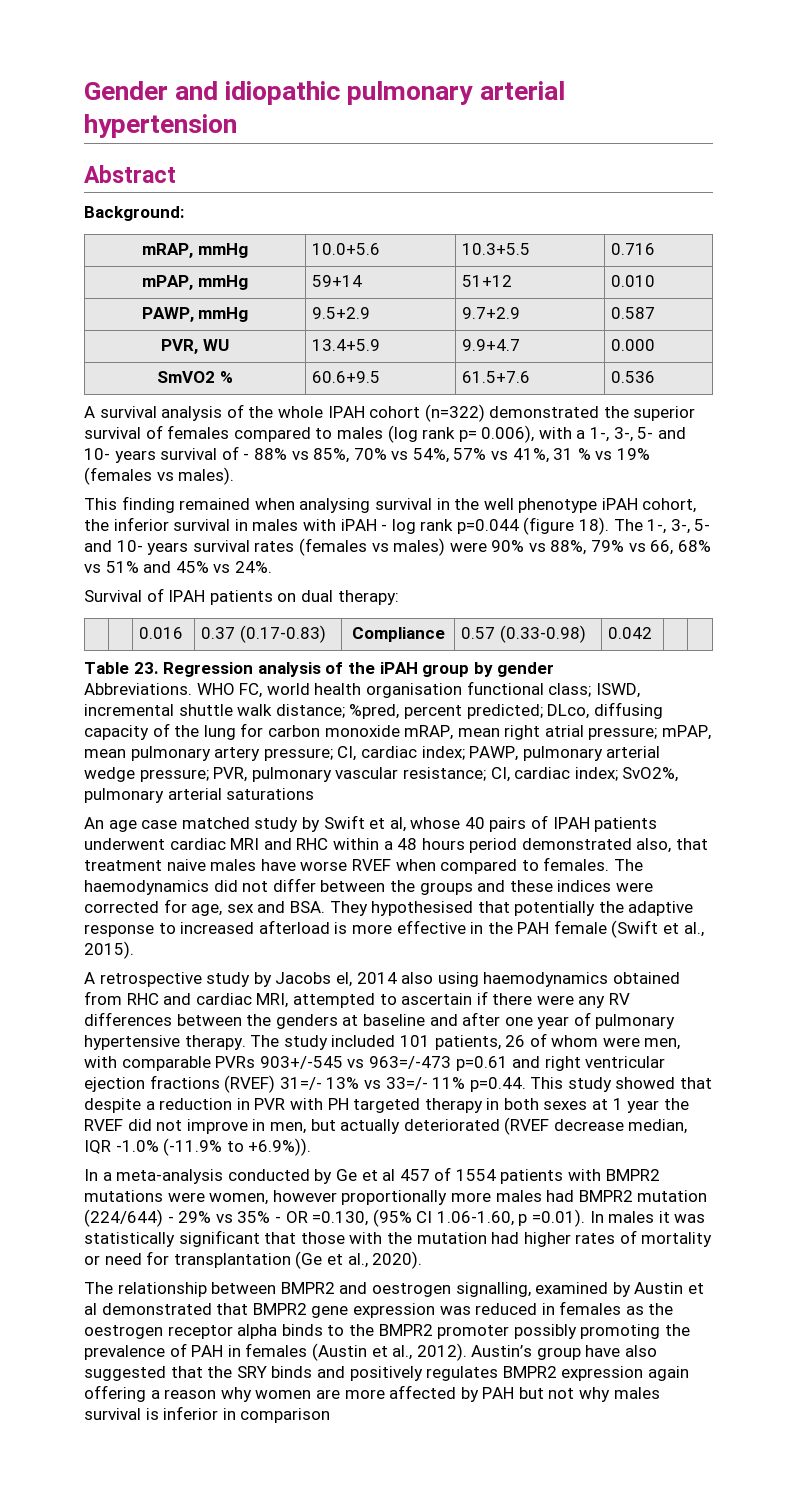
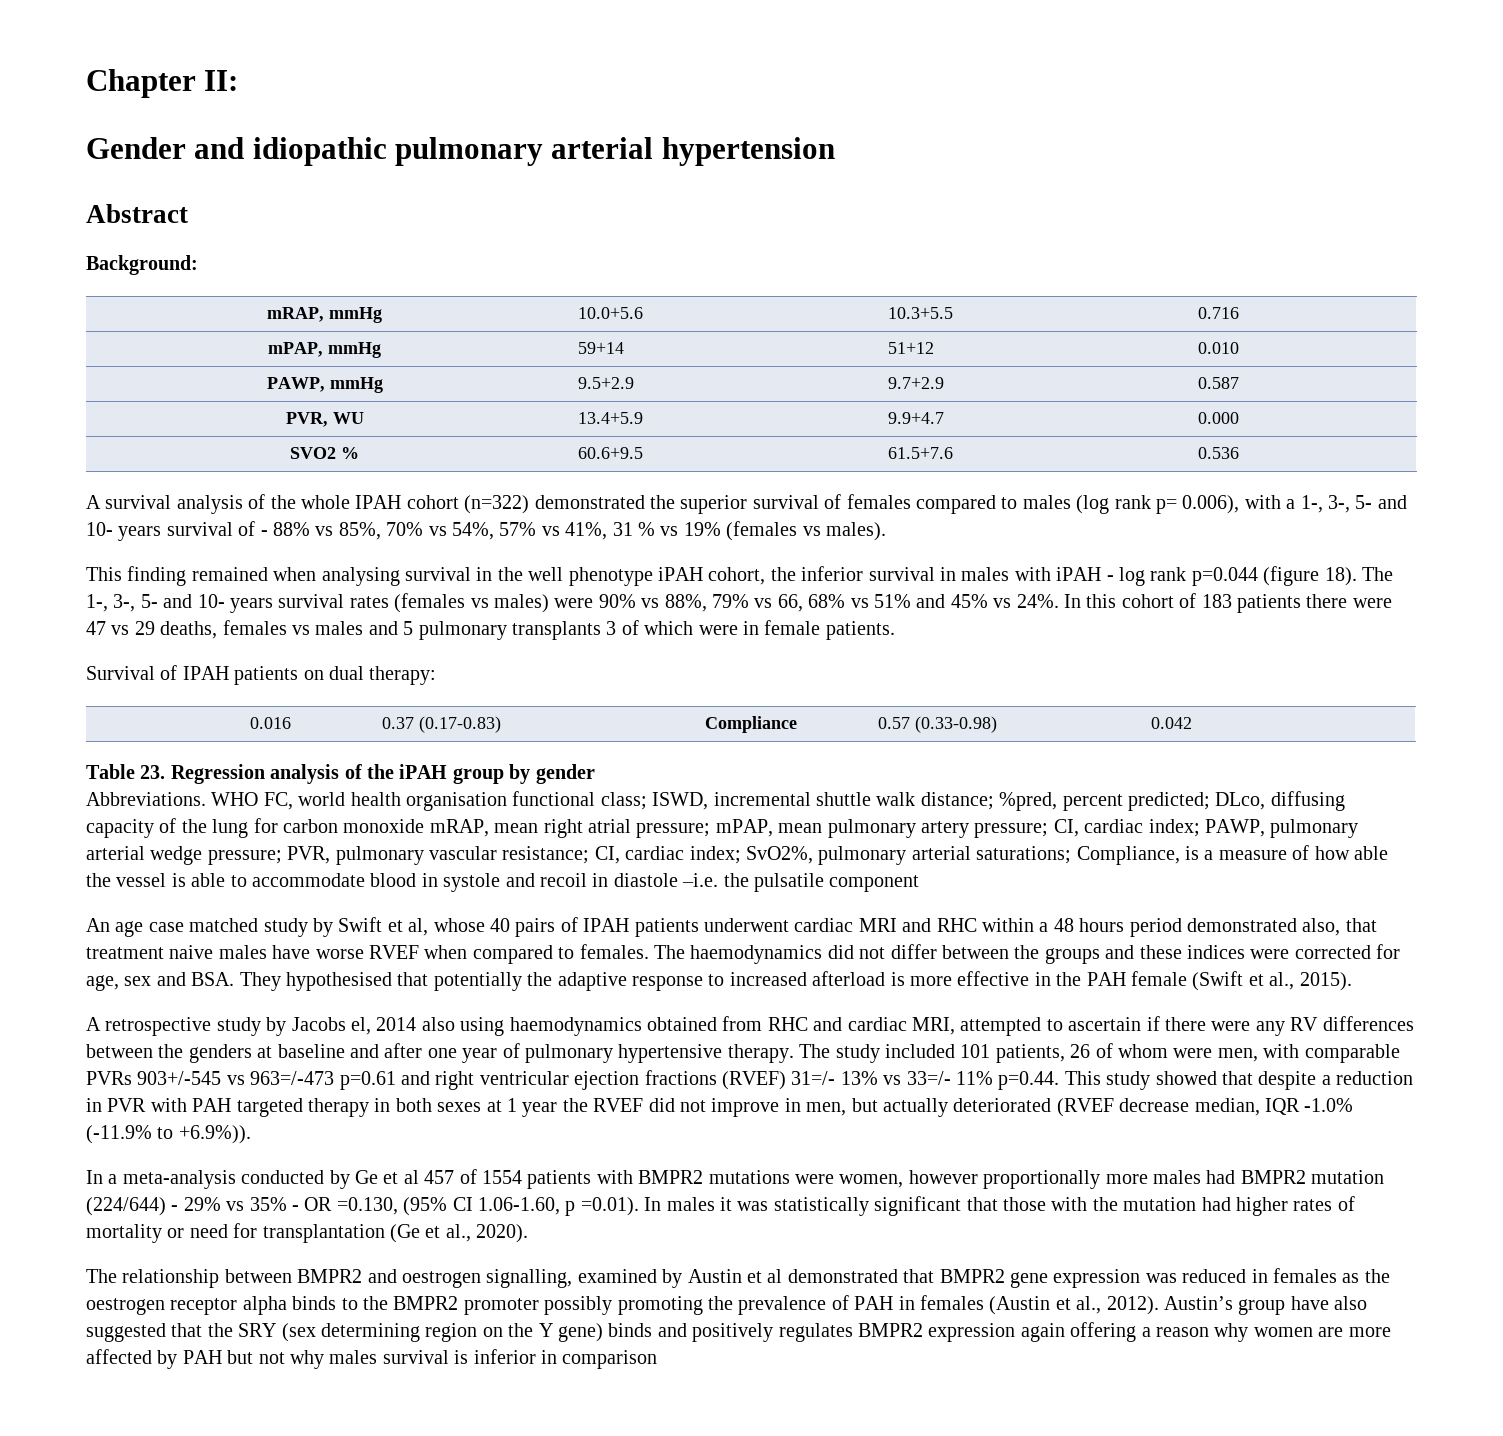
(84, 90) none -> [86,69,239,98] Chapter II: //
[157,371,216,383] SmVO2 -> [290,447,336,459] SVO2
(272, 567) none -> [1063,593,1392,613] [86,620,895,640] In this cohort of 183 patients there were 47 vs 29 deaths, females vs males and 5 pulmonary transplants 3 of which were in female patients.
[226,788,315,800] saturations -> [976,845,1389,865] [86,873,920,892] saturations; Compliance, is a measure of how able the vessel is able to accommodate blood in systole and recoil in diastole –i.e. the pulsatile component
[327,1098,349,1110] PH -> [192,1098,232,1112] PAH
(267, 1372) none -> [281,1323,603,1342] (sex determining region on the Y gene)

